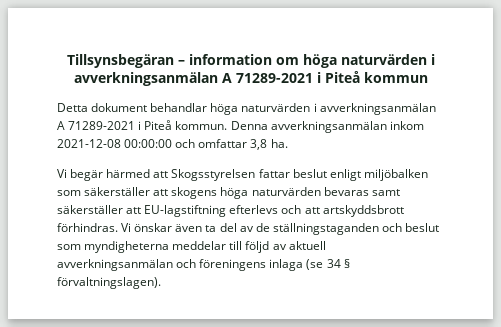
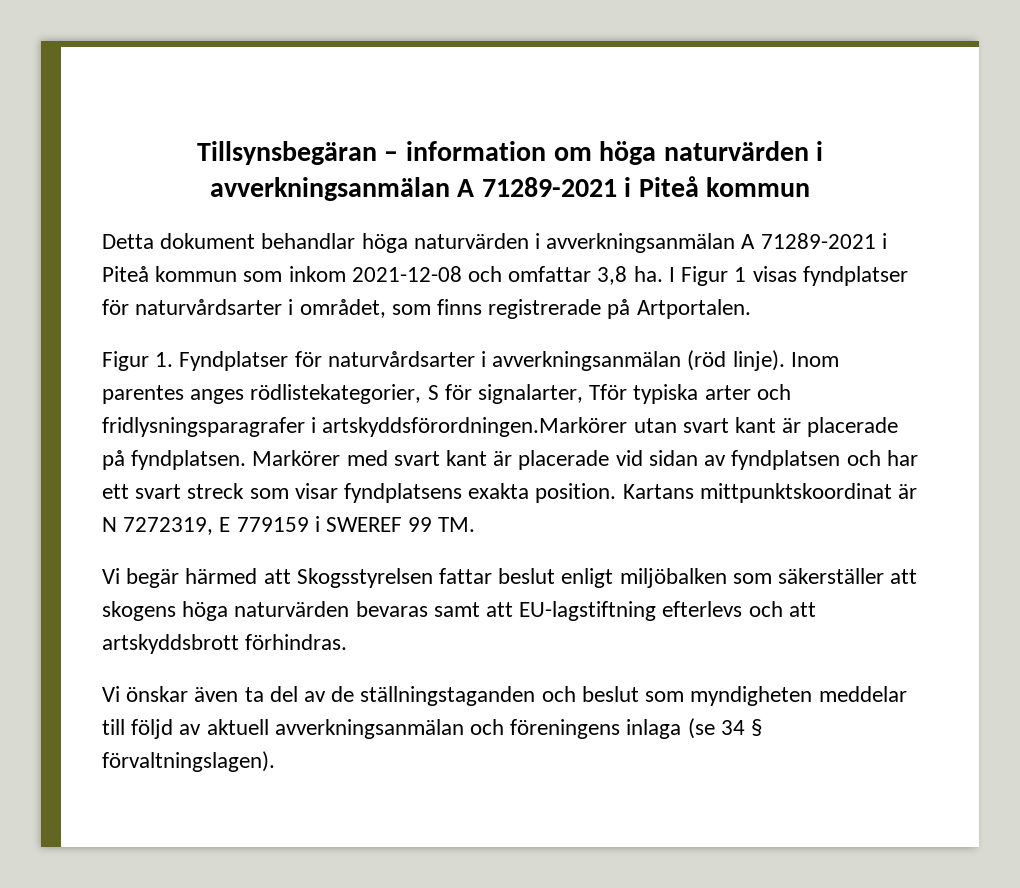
[175,121,387,133] kommun. Denna avverkningsanmälan -> [155,266,283,282] kommun som
[124,139,173,148] 00:00:00 -> (462, 274) none
(288, 143) none -> [668,266,908,286] [102,299,751,319] [102,350,839,371] [102,384,791,404] [102,417,899,437] [102,450,918,470] [102,483,918,503] [102,516,476,535] I Figur 1 visas fyndplatser för naturvårdsarter i området, som finns registrerade på Artportalen. // Figur 1. Fyndplatser för naturvårdsarter i avverkningsanmälan (röd linje). Inom parentes anges rödlistekategorier, S för signalarter, Tför typiska arter och fridlysningsparagrafer i artskyddsförordningen.Markörer utan svart kant är placerade på fyndplatsen. Markörer med svart kant är placerade vid sidan av fyndplatsen och har ett svart streck som visar fyndplatsens exakta position. Kartans mittpunktskoordinat är N 7272319, E 779159 i SWEREF 99 TM.
[57,205,123,214] säkerställer -> (480, 609) none
(118, 227) none -> (348, 642) //
[84,241,170,253] myndigheterna -> [690,686,813,706] myndigheten

